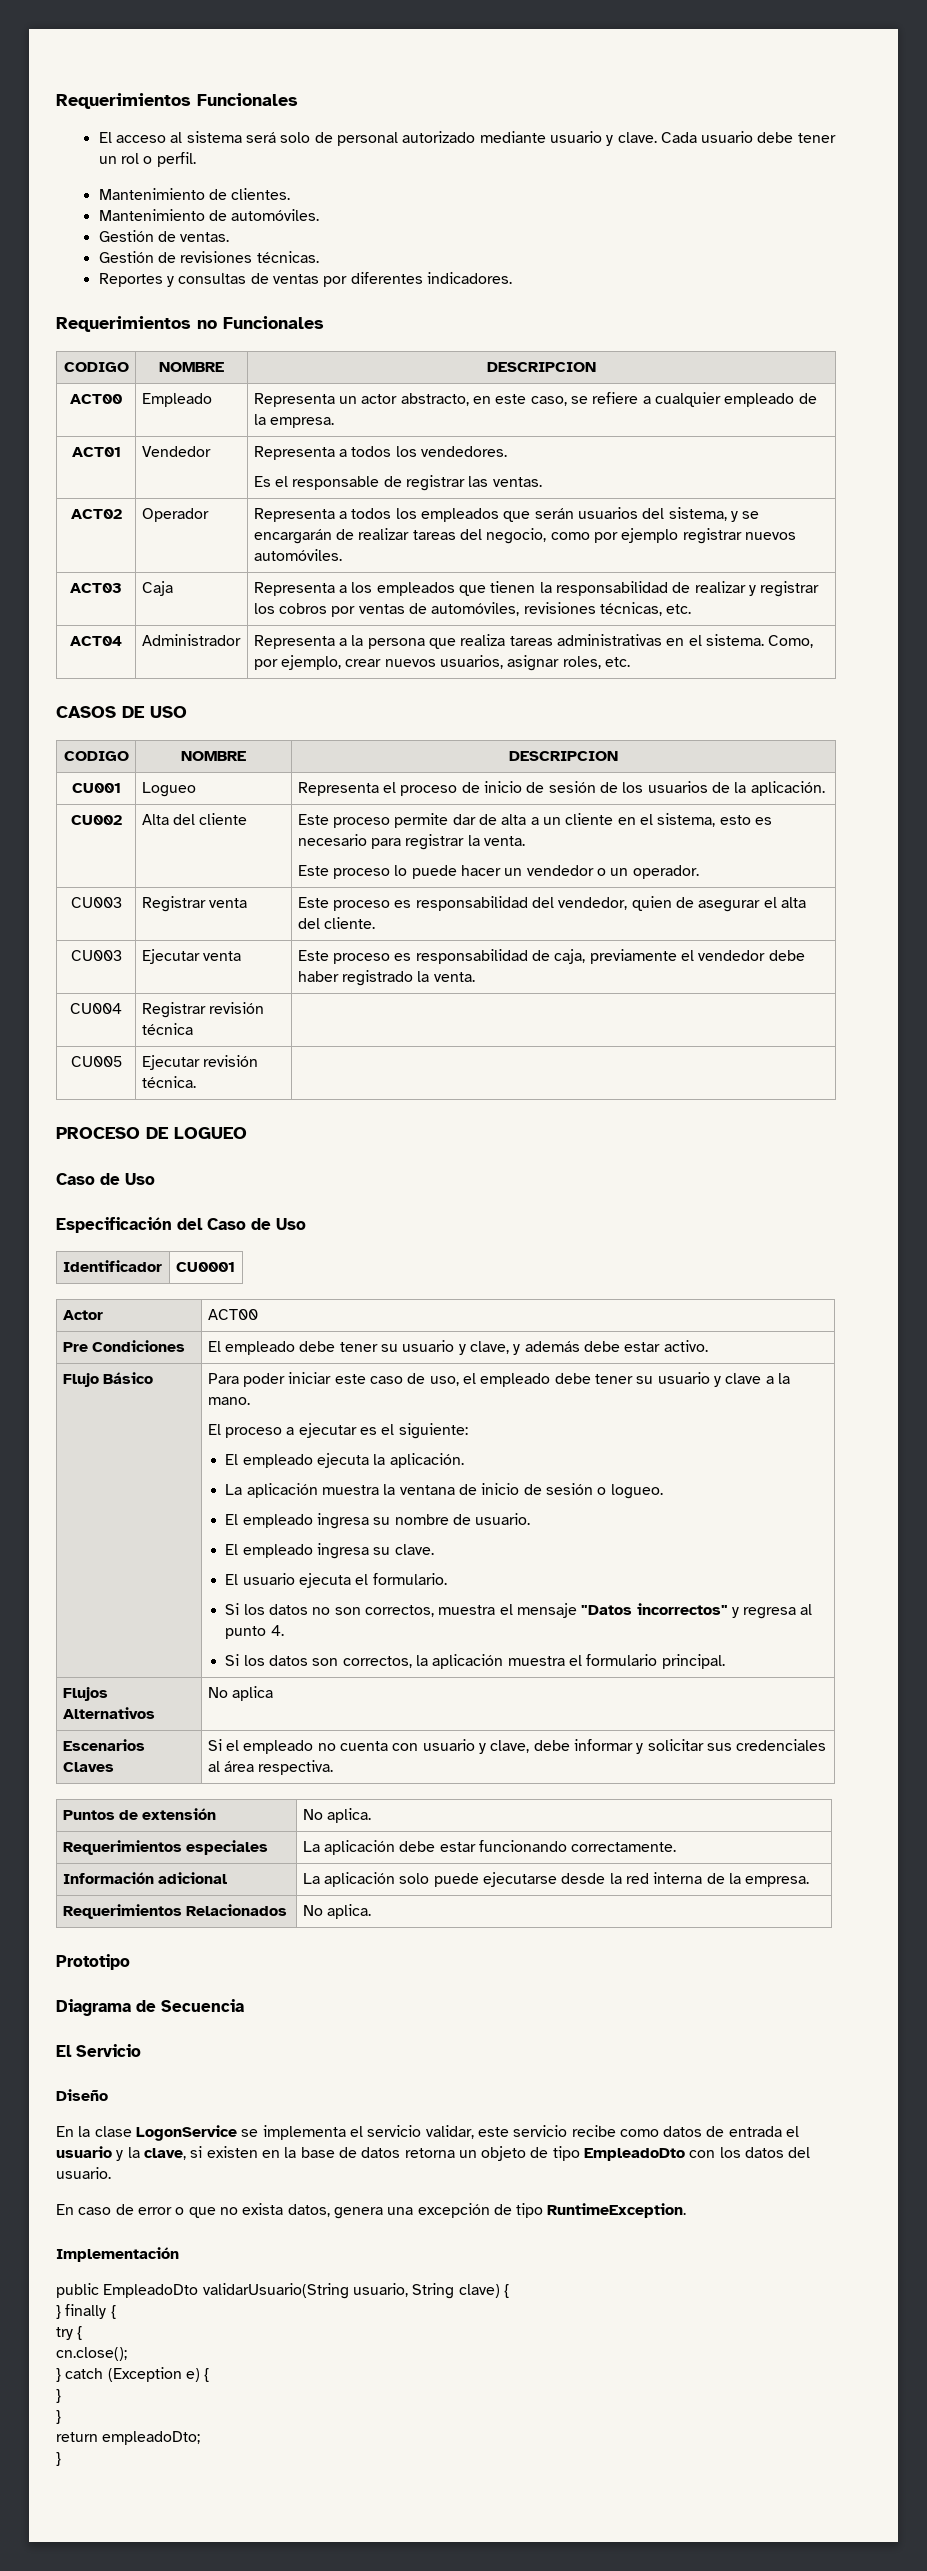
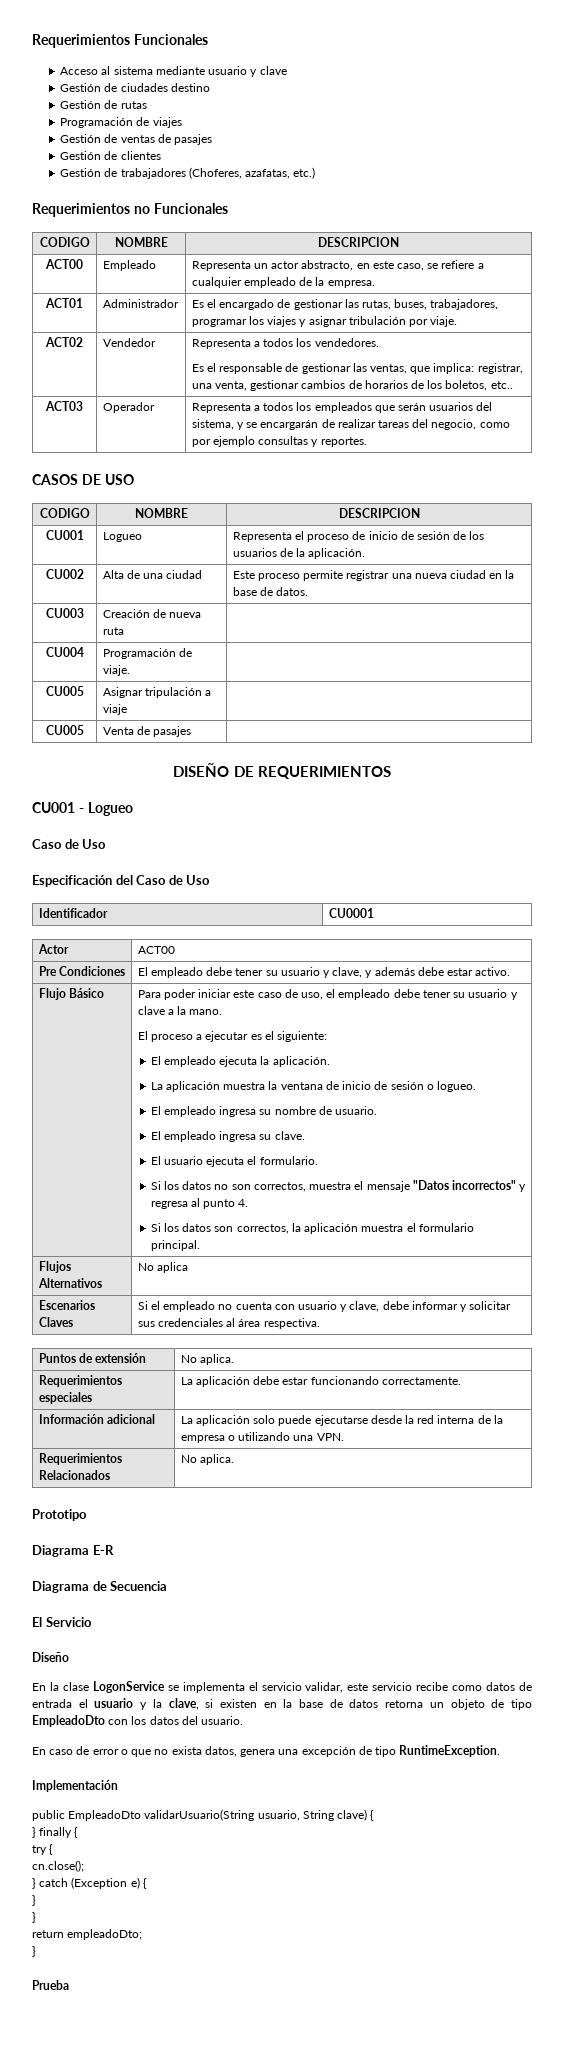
[98,131,836,146] [98,152,196,167] [98,188,291,200] [98,209,320,221] [98,230,230,242] [98,251,319,263] [98,272,512,287] El acceso al sistema será solo de personal autorizado mediante usuario y clave. Cada usuario debe tener un rol o perfil. // Mantenimiento de clientes. // Mantenimiento de automóviles. // Gestión de ventas. // Gestión de revisiones técnicas. // Reportes y consultas de ventas por diferentes indicadores. -> [60,66,287,77] [60,83,210,92] [60,100,147,109] [60,117,182,128] [60,134,213,145] [60,151,161,160] [60,167,316,179] Acceso al sistema mediante usuario y clave // Gestión de ciudades destino // Gestión de rutas // Programación de viajes // Gestión de ventas de pasajes // Gestión de clientes // Gestión de trabajadores (Choferes, azafatas, etc.)
(121, 452) none -> [102,299,179,308] [191,299,499,310] [191,316,458,327] [45,337,83,347] | Administrador | Es el encargado de gestionar las rutas, buses, trabajadores, programar los viajes y asignar tribulación por viaje. // ACT02
[406,475,542,491] [70,509,122,519] registrar las ventas. // ACT02 -> [301,363,523,374] [191,380,513,391] [45,401,83,411] gestionar las ventas, que implica: registrar, una venta, gestionar cambios de horarios de los boletos, etc.. // ACT03
[682,528,796,544] [253,549,342,561] [70,583,122,593] [141,581,173,596] [253,581,820,597] [253,602,692,617] [70,636,122,646] [141,634,241,646] [253,634,814,649] [253,655,630,671] registrar nuevos automóviles. // ACT03 | Caja | Representa a los empleados que tienen la responsabilidad de realizar y registrar los cobros por ventas de automóviles, revisiones técnicas, etc. // ACT04 | Administrador | Representa a la persona que realiza tareas administrativas en el sistema. Como, por ejemplo, crear nuevos usuarios, asignar roles, etc. -> [258,436,367,447] consultas y reportes.
[173,813,248,825] del cliente -> [126,570,203,579] de una ciudad
[452,813,772,827] [297,834,526,850] [297,865,699,879] [70,897,122,908] [141,896,248,912] [297,896,806,912] [297,917,376,929] [70,950,122,961] [141,949,242,964] [297,949,805,964] [297,970,475,986] [70,1003,122,1014] [141,1002,265,1018] [141,1023,193,1035] [70,1056,122,1067] [141,1055,259,1070] [141,1076,196,1088] [56,1127,247,1139] dar de alta a un cliente en el sistema, esto es necesario para registrar la venta. // Este proceso lo puede hacer un vendedor o un operador. // CU003 | Registrar venta | Este proceso es responsabilidad del vendedor, quien de asegurar el alta del cliente. // CU003 | Ejecutar venta | Este proceso es responsabilidad de caja, previamente el vendedor debe haber registrado la venta. // CU004 | Registrar revisión técnica | // CU005 | Ejecutar revisión técnica. | // PROCESO DE LOGUEO -> [346,570,515,581] [232,587,309,596] [45,608,84,618] [102,609,202,618] [102,627,124,635] [45,647,84,657] [102,648,192,659] [102,665,130,676] [45,686,84,696] [102,687,212,698] [102,704,127,715] [45,725,84,735] [102,726,192,737] [173,763,391,779] [32,802,133,816] registrar una nueva ciudad en la base de datos. // CU003 | Creación de nueva ruta | // CU004 | Programación de viaje. | // CU005 | Asignar tripulación a viaje | // CU005 | Venta de pasajes | // DISEÑO DE REQUERIMIENTOS // CU001 - Logueo
[745,1876,810,1887] empresa. -> [180,1432,344,1443] empresa o utilizando una VPN.
(130, 1962) none -> [32,1545,114,1557] // Diagrama E-R
(61, 2459) none -> [32,1980,69,1990] // Prueba

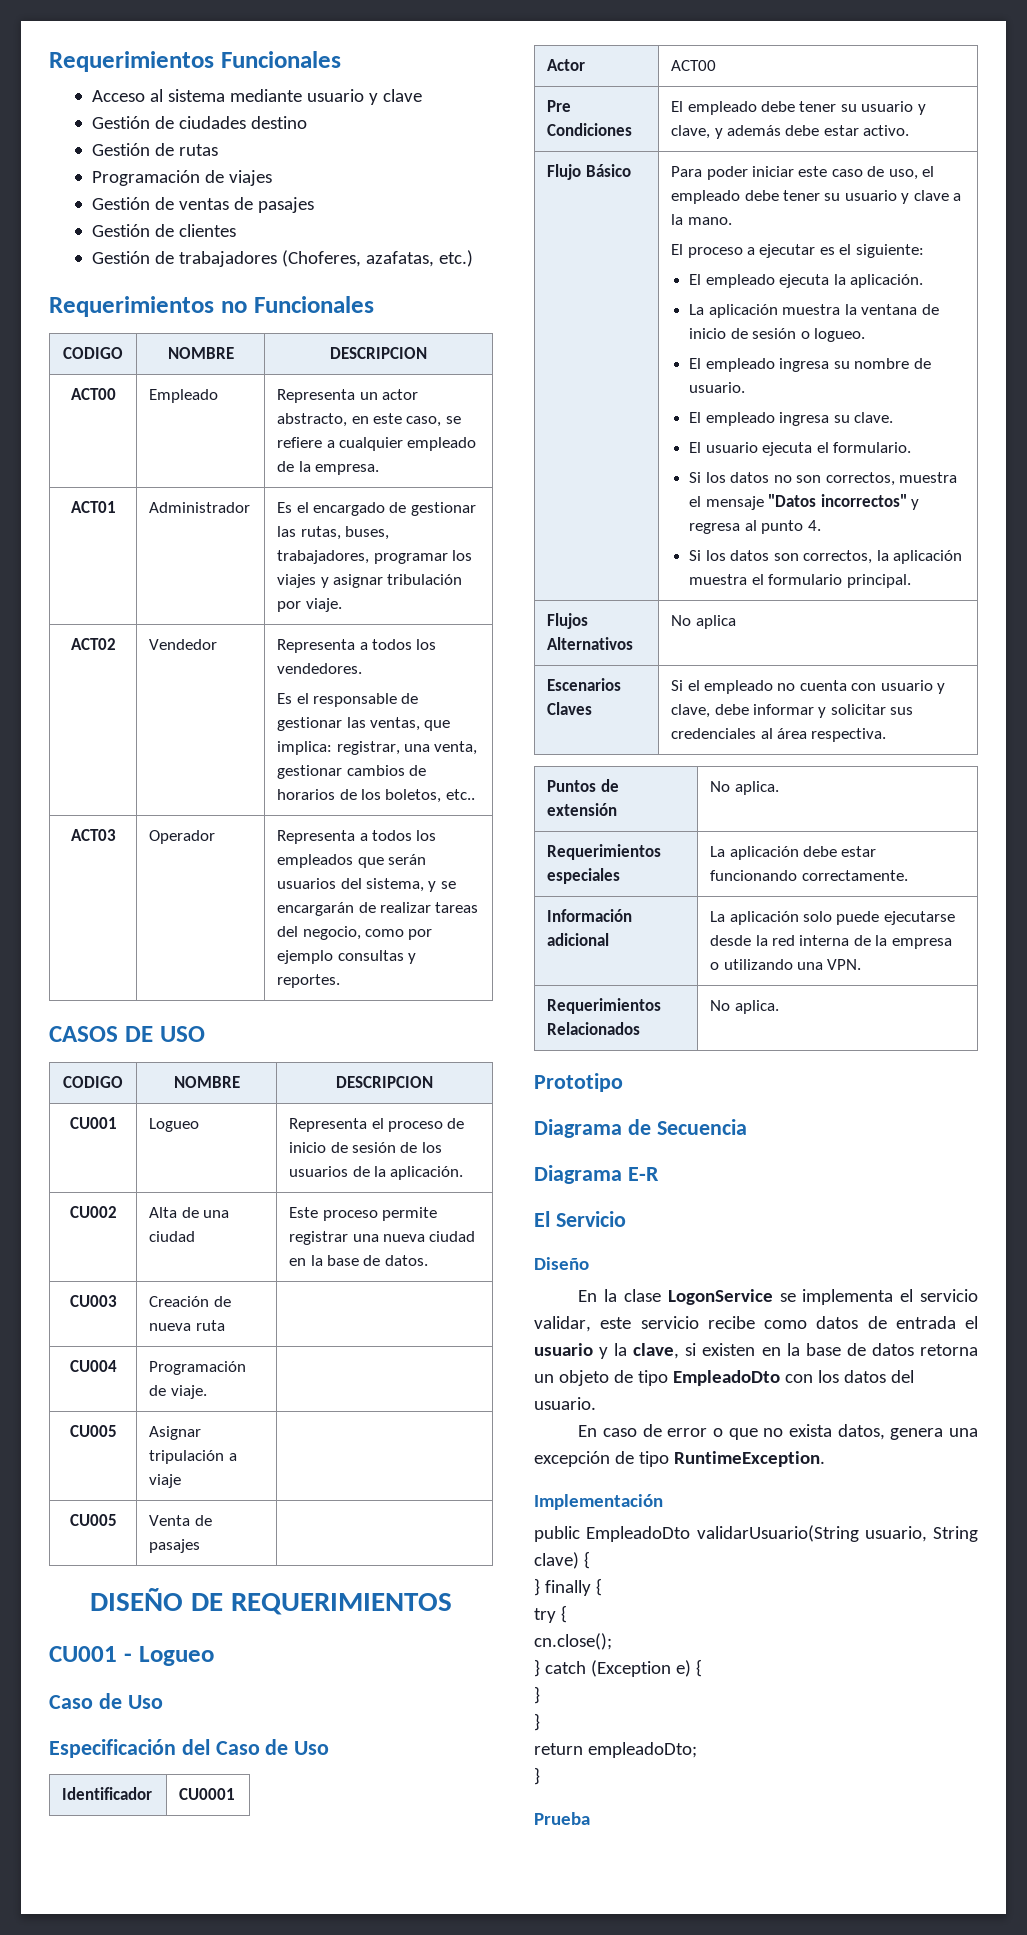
[92,1545,114,1555] [32,1581,168,1593] E-R // Diagrama de Secuencia -> [627,1119,747,1135] [534,1165,659,1184] de Secuencia // Diagrama E-R

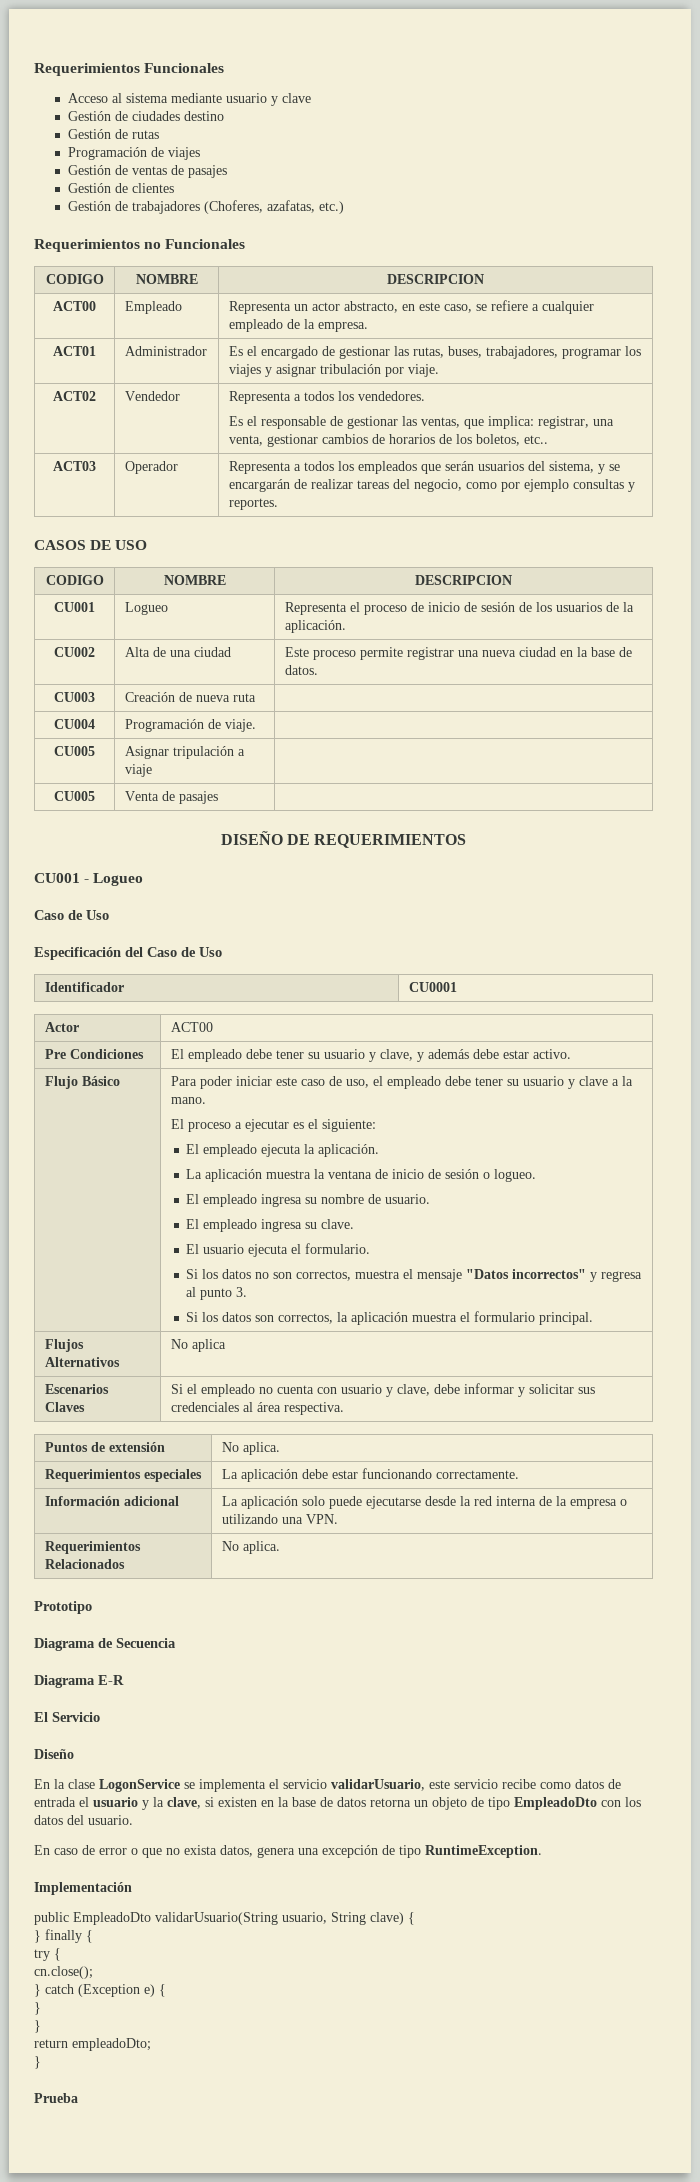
[807,520,821,531] 4. -> [236,1287,248,1297] 3.
[534,1316,591,1332] validar, -> [331,1779,425,1791] validarUsuario,

